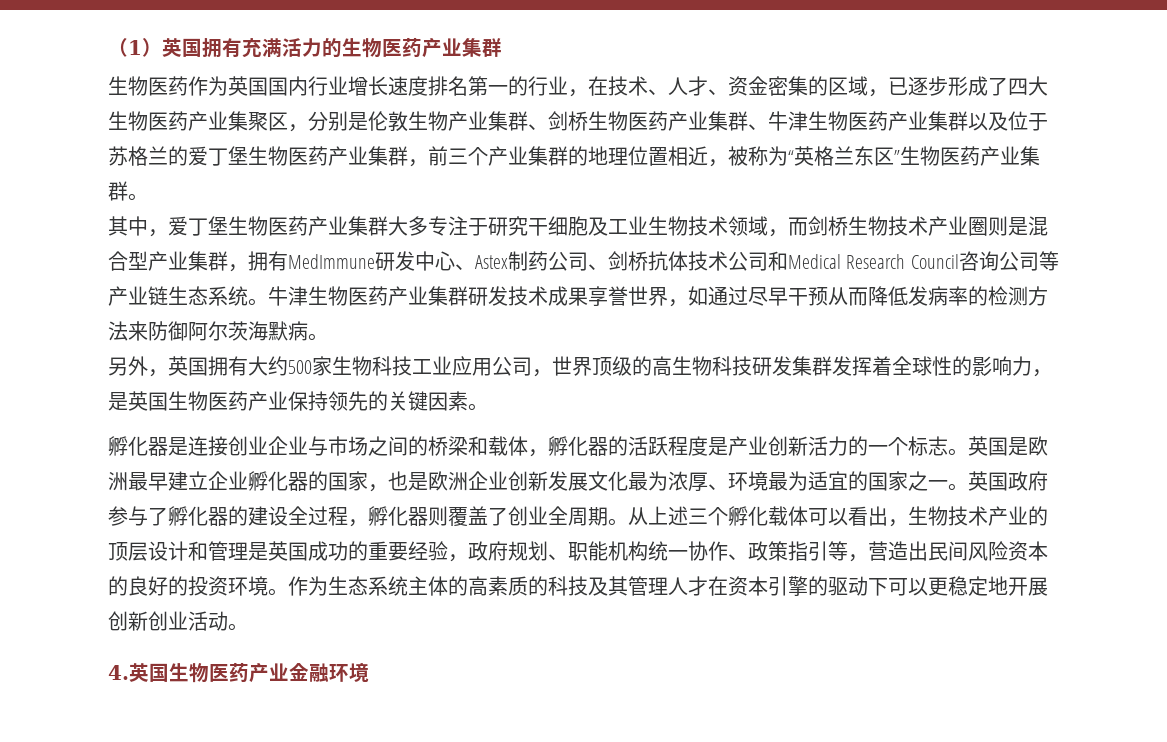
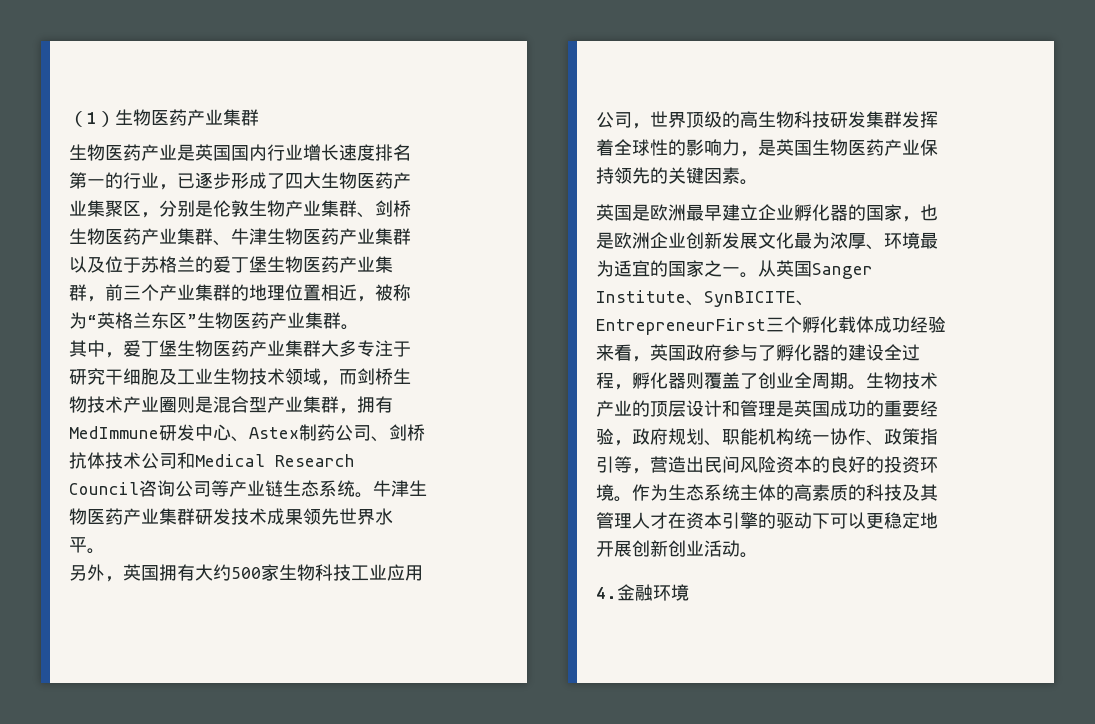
[162,38,342,58] 英国拥有充满活力的 -> (115, 119) none
[188,76,228,96] 作为 -> [141,144,195,161] 产业是
[588,76,888,97] 在技术、人才、资金密集的区域， -> (177, 187) none
[588,286,1048,307] [108,321,308,341] 享誉世界，如通过尽早干预从而降低发病率的检测方法来防御阿尔茨海默病 -> [303,508,393,525] [69,537,87,553] 领先世界水平
[108,436,968,457] 孵化器是连接创业企业与市场之间的桥梁和载体，孵化器的活跃程度是产业创新活力的一个标志。 -> (758, 182) none
(968, 487) none -> [758,260,873,279] [596,290,814,307] [596,316,946,335] [596,344,650,362] 从英国Sanger Institute、SynBICITE、EntrepreneurFirst三个孵化载体成功经验来看，
[628,506,908,527] 从上述三个孵化载体可以看出， -> (866, 387) none
[129,662,289,683] 英国生物医药产业 -> (617, 593) none

